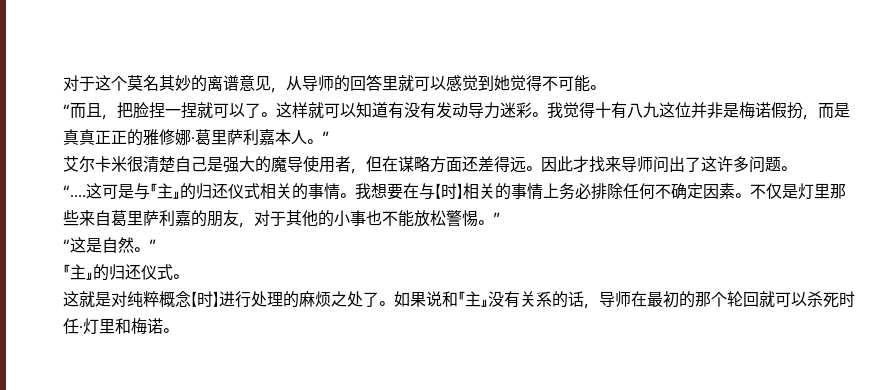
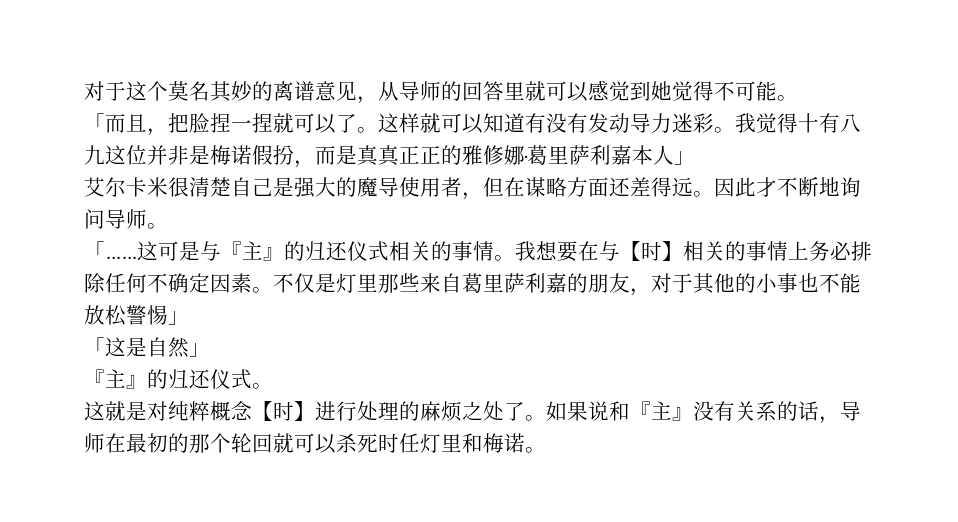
[63,104,70,116] “ -> [84,113,105,131] 「
[307,131,329,144] 。” -> [674,151,695,165] 」
[589,156,796,173] [63,185,86,198] 找来导师问出了这许多问题。 // “.... -> [777,177,861,197] [84,209,168,229] [84,241,137,259] 不断地询问导师。 // 「……
[478,212,500,225] [63,239,70,251] 。” // “ -> [168,311,189,325] [84,337,105,355] 」 // 「
[134,239,156,252] 。” -> [189,343,210,357] 」
[79,326,83,332] · -> (420, 443) none

